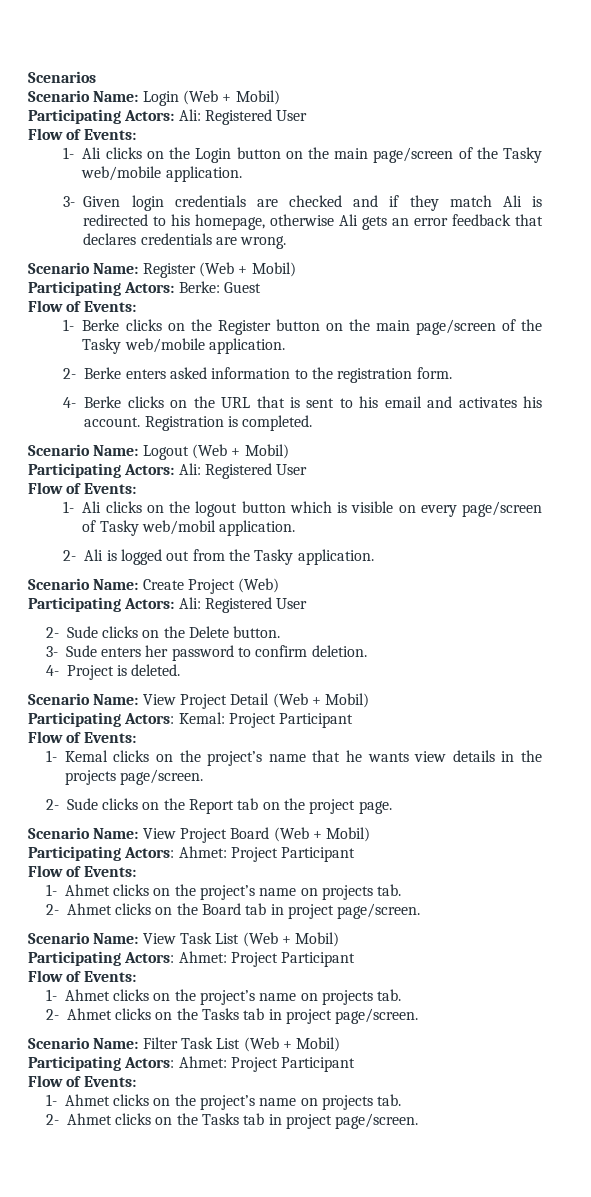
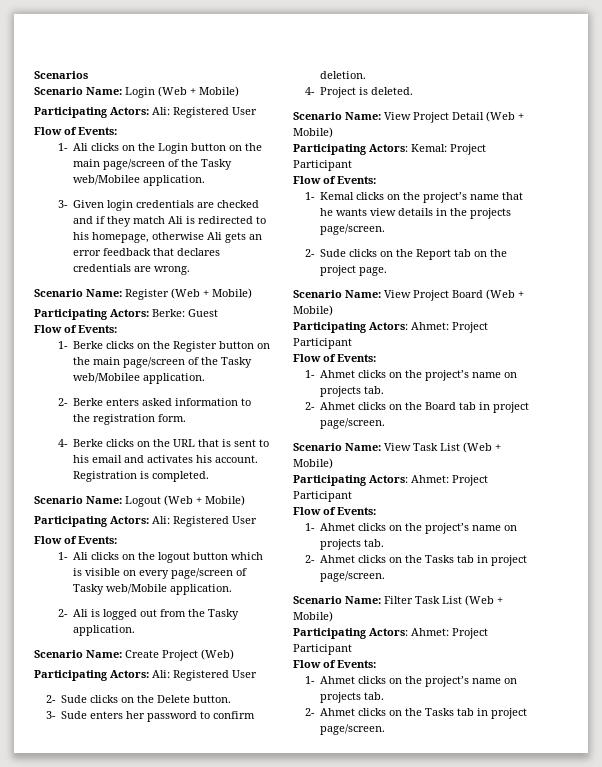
[235,90,280,105] Mobil) -> [199,86,239,97] Mobile)
[81,166,162,181] web/mobile -> [72,175,140,185] web/Mobilee
[251,262,296,277] Mobil) -> [212,288,252,299] Mobile)
[124,338,205,353] web/mobile -> [72,373,140,383] web/Mobilee
[244,444,289,459] Mobil) -> [205,495,245,506] Mobile)
[142,520,217,535] web/mobil -> [105,584,167,594] web/Mobile
[325,693,370,708] Mobil) -> [293,127,333,138] Mobile)
[326,827,371,842] Mobil) -> [293,305,333,316] Mobile)
[295,932,340,947] Mobil) -> [293,458,333,469] Mobile)
[296,1037,341,1052] Mobil) -> [293,611,333,622] Mobile)

